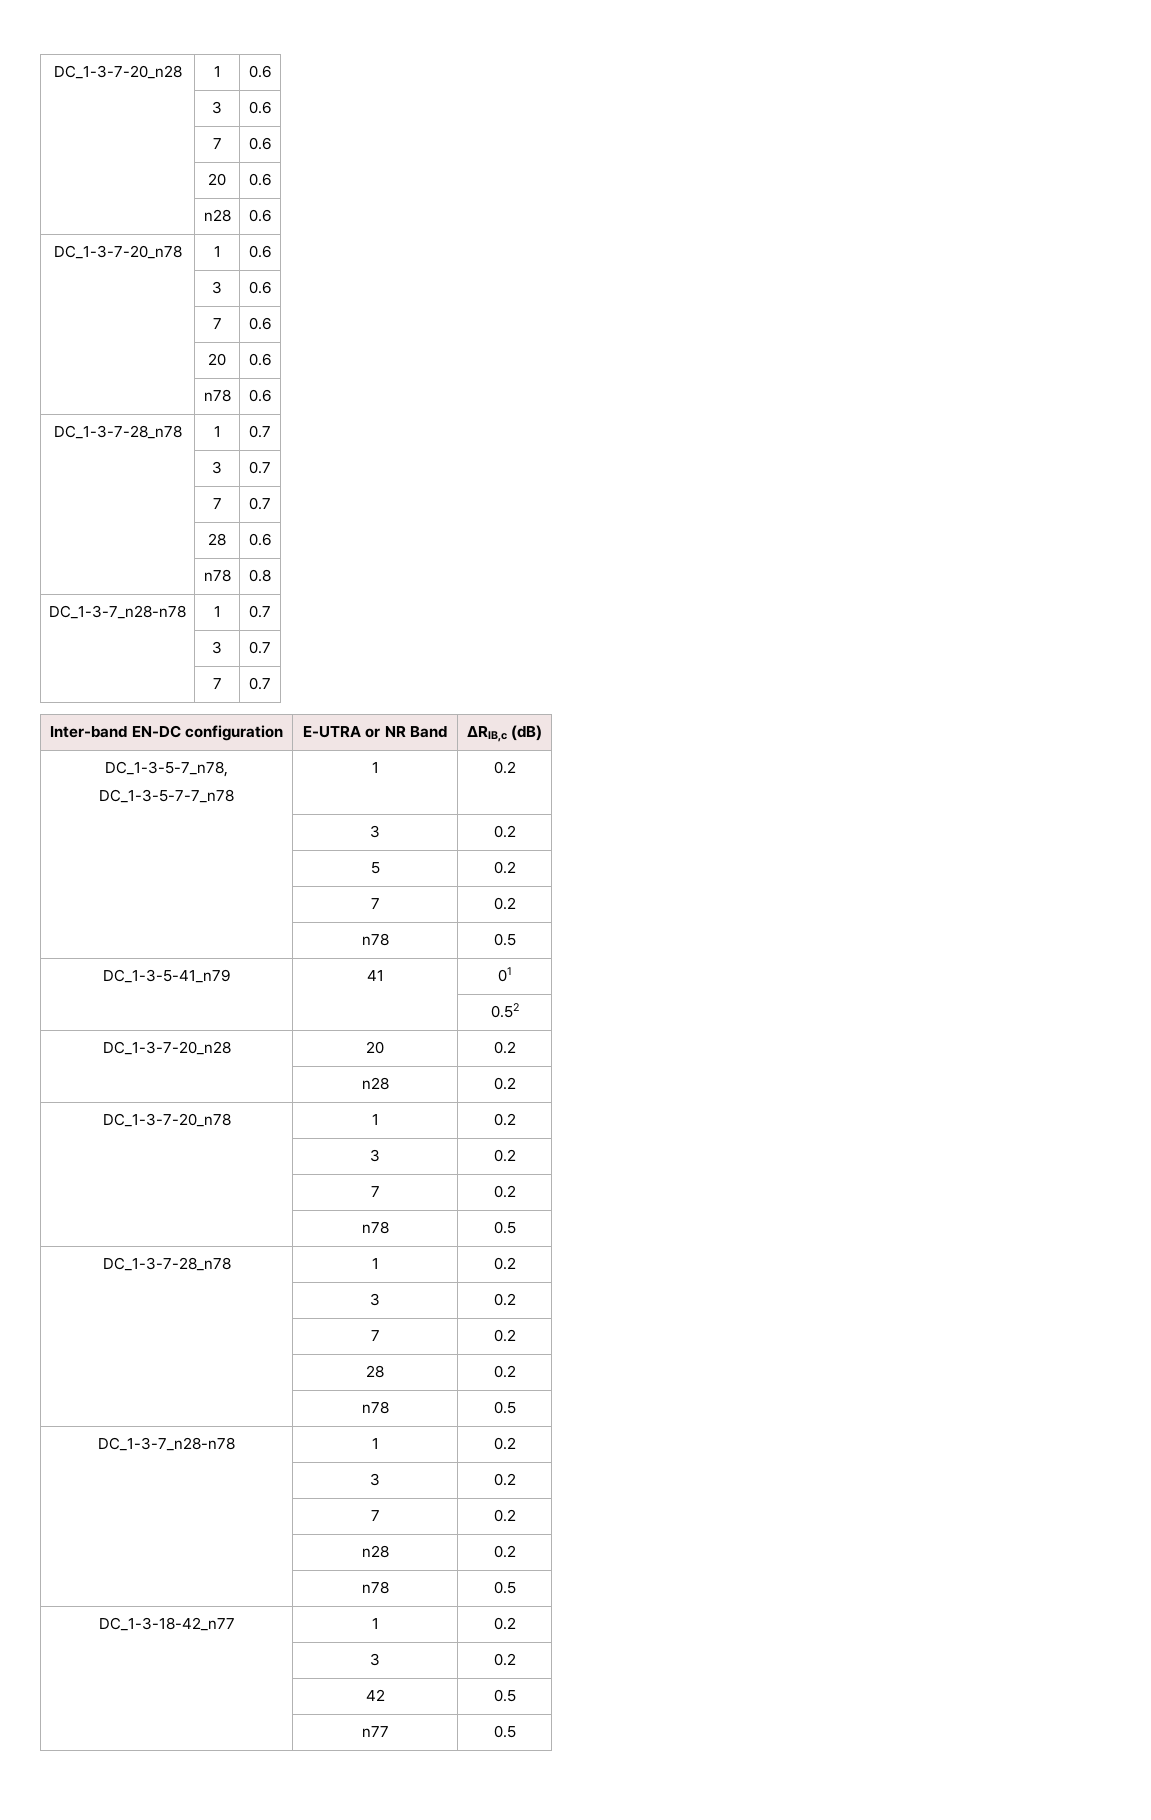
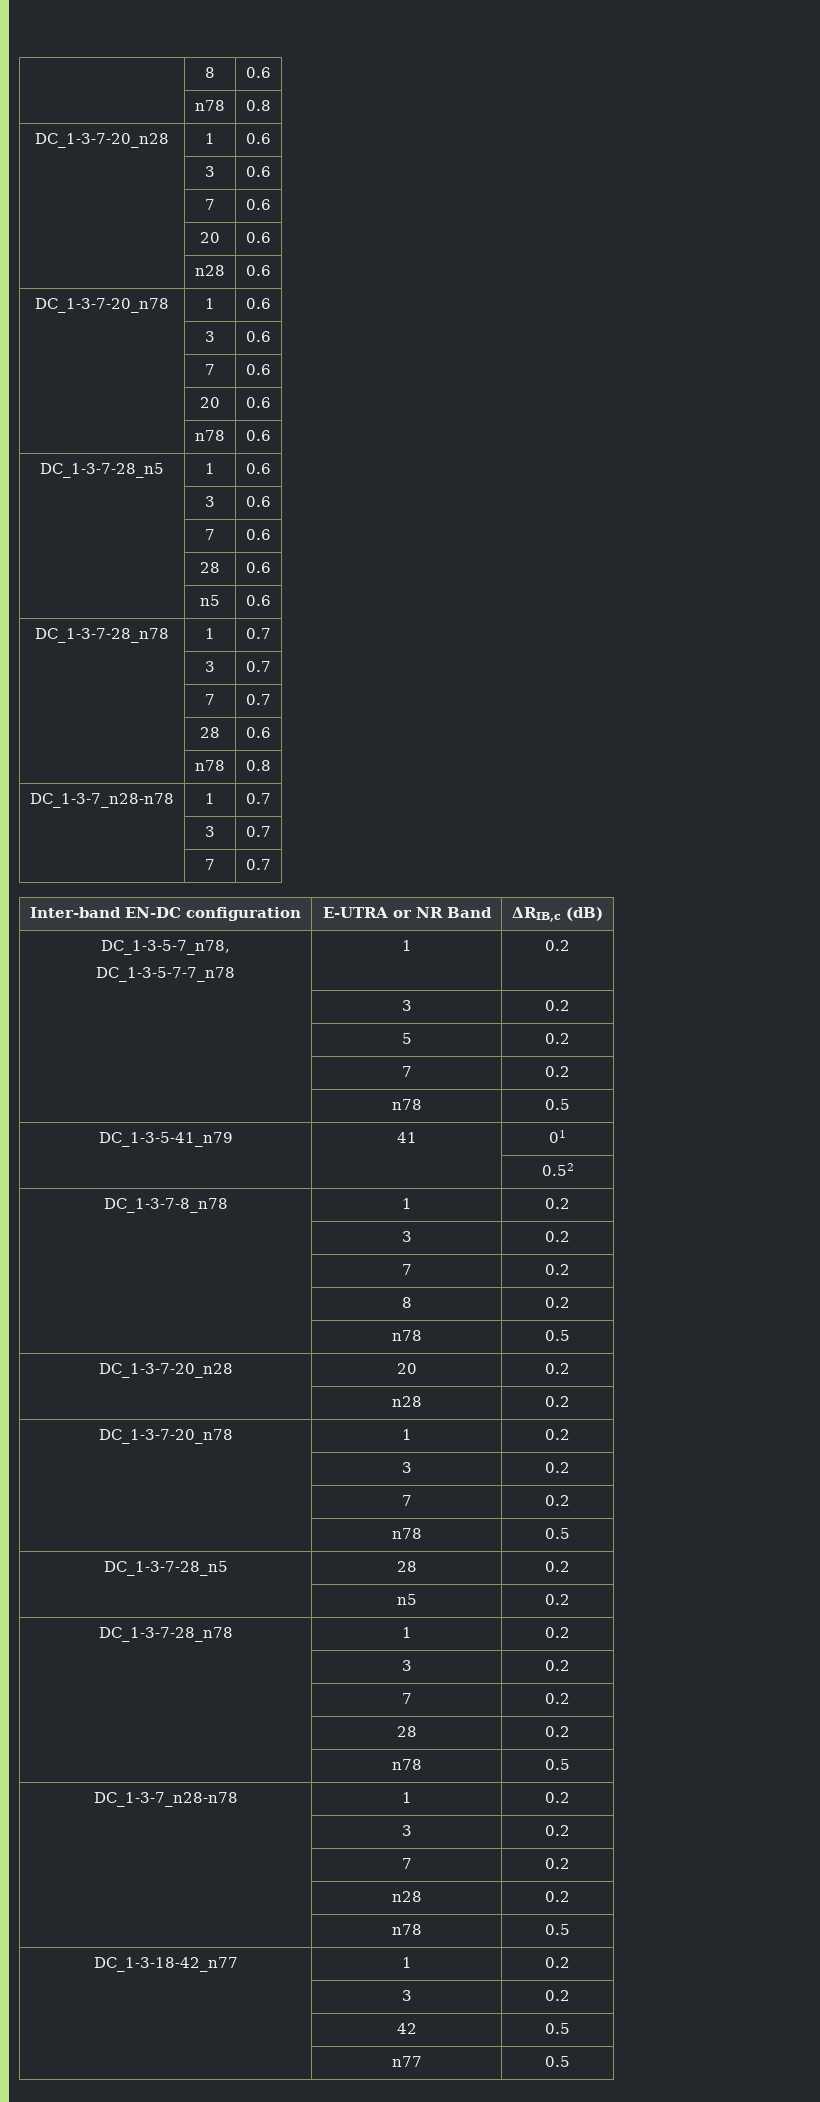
(53, 72) none -> [205,67,215,78] [246,67,271,78] [195,100,225,111] [246,100,271,111] | 8 | 0.6 // | n78 | 0.8 //
(272, 395) none -> [40,463,164,478] [205,463,215,474] [246,463,271,474] [205,496,215,507] [246,496,271,507] [205,529,215,540] [246,529,271,540] [200,562,220,573] [246,562,271,573] [200,595,220,606] [246,595,271,606] // DC_1-3-7-28_n5 | 1 | 0.6 // | 3 | 0.6 // | 7 | 0.6 // | 28 | 0.6 // | n5 | 0.6
(519, 1010) none -> [103,1198,228,1213] [401,1198,412,1209] [545,1198,570,1209] [401,1231,412,1242] [545,1231,570,1242] [401,1264,412,1275] [545,1264,570,1275] [401,1297,412,1308] [545,1297,570,1308] [391,1330,422,1341] [545,1330,570,1341] // DC_1-3-7-8_n78 | 1 | 0.2 // | 3 | 0.2 // | 7 | 0.2 // | 8 | 0.2 // | n78 | 0.5
(516, 1227) none -> [103,1561,228,1576] [396,1561,417,1572] [545,1561,570,1572] [396,1594,417,1605] [545,1594,570,1605] // DC_1-3-7-28_n5 | 28 | 0.2 // | n5 | 0.2

